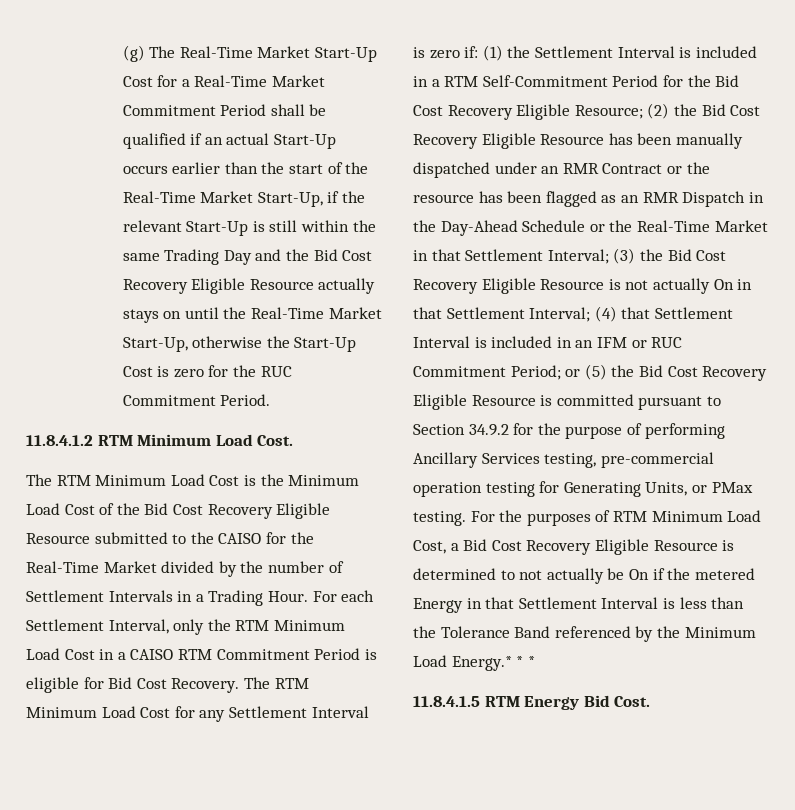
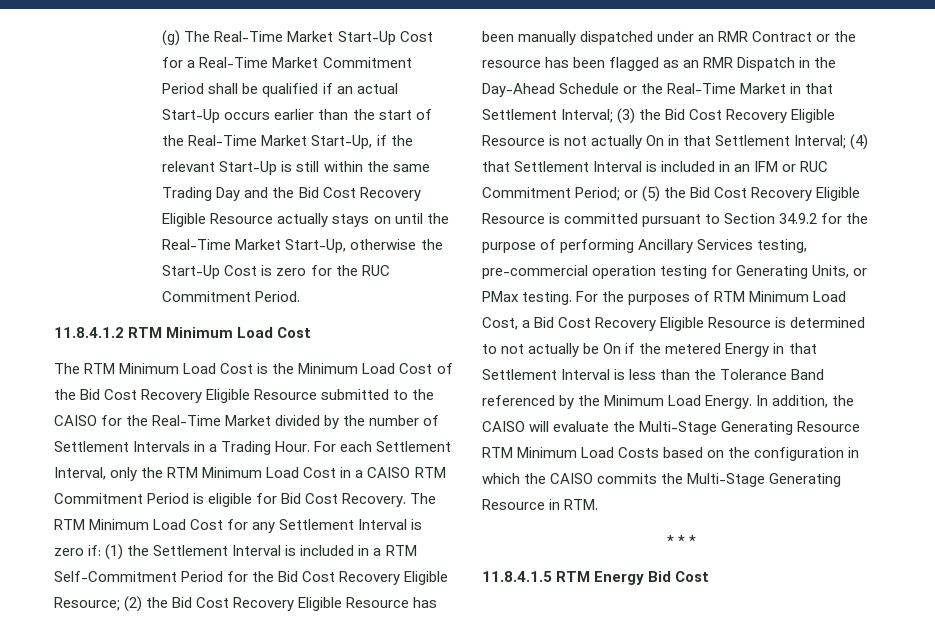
[257,435,294,446] Cost. -> [277,327,312,338] Cost
[451,656,512,671] Energy.* -> [705,395,855,409] [482,421,861,435] [482,447,860,461] [482,473,842,487] [482,499,599,510] [666,535,674,546] Energy. In addition, the CAISO will evaluate the Multi-Stage Generating Resource RTM Minimum Load Costs based on the configuration in which the CAISO commits the Multi-Stage Generating Resource in RTM. // *
[614,696,651,707] Cost. -> [675,571,710,582] Cost

